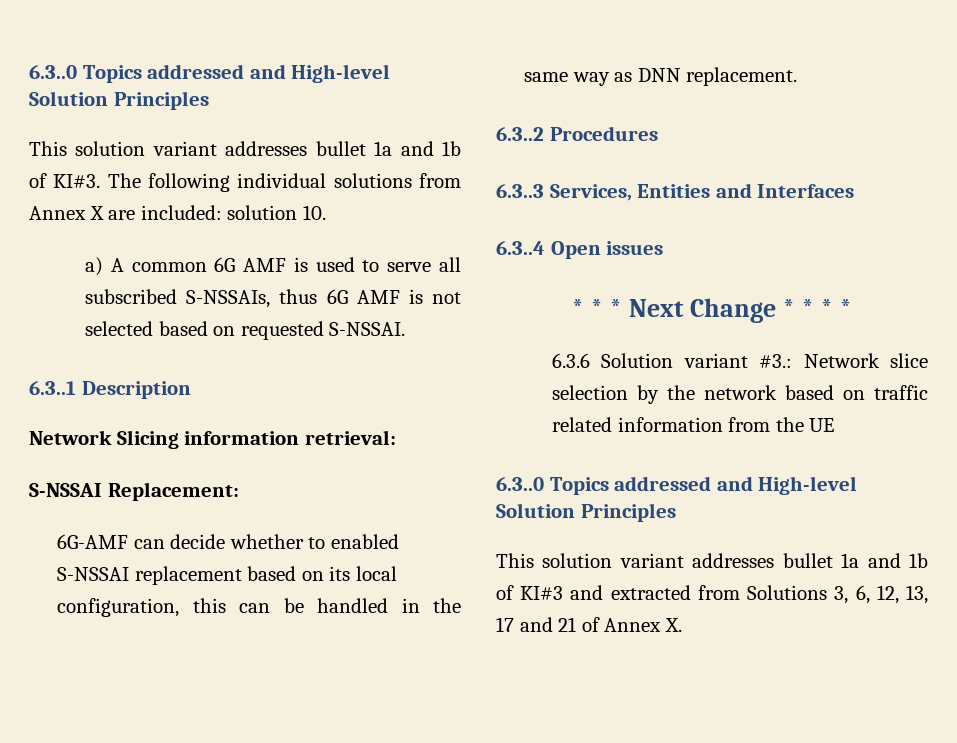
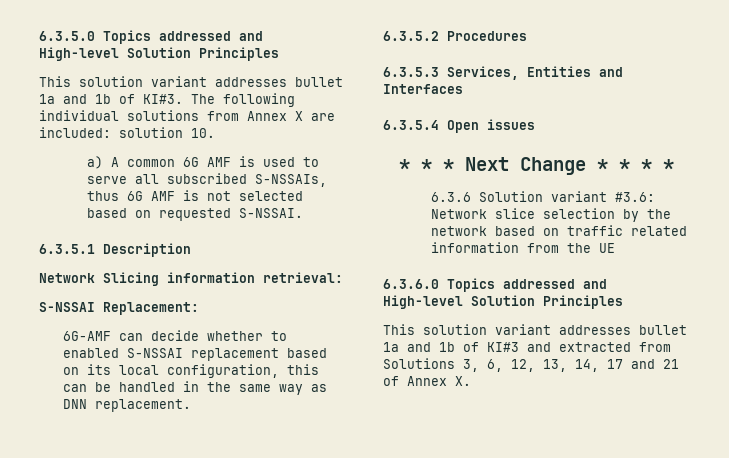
[29,65,77,79] 6.3..0 -> [39,31,95,41] 6.3.5.0
[29,381,76,395] 6.3..1 -> [39,244,95,254] 6.3.5.1
[496,127,544,141] 6.3..2 -> [383,31,439,41] 6.3.5.2
[496,184,544,198] 6.3..3 -> [383,67,439,77] 6.3.5.3
[496,241,545,255] 6.3..4 -> [383,120,439,130] 6.3.5.4
[759,354,793,368] #3.: -> [614,192,655,202] #3.6:
[496,477,544,491] 6.3..0 -> [383,279,439,289] 6.3.6.0
(928, 594) none -> [575,359,599,372] 14,

